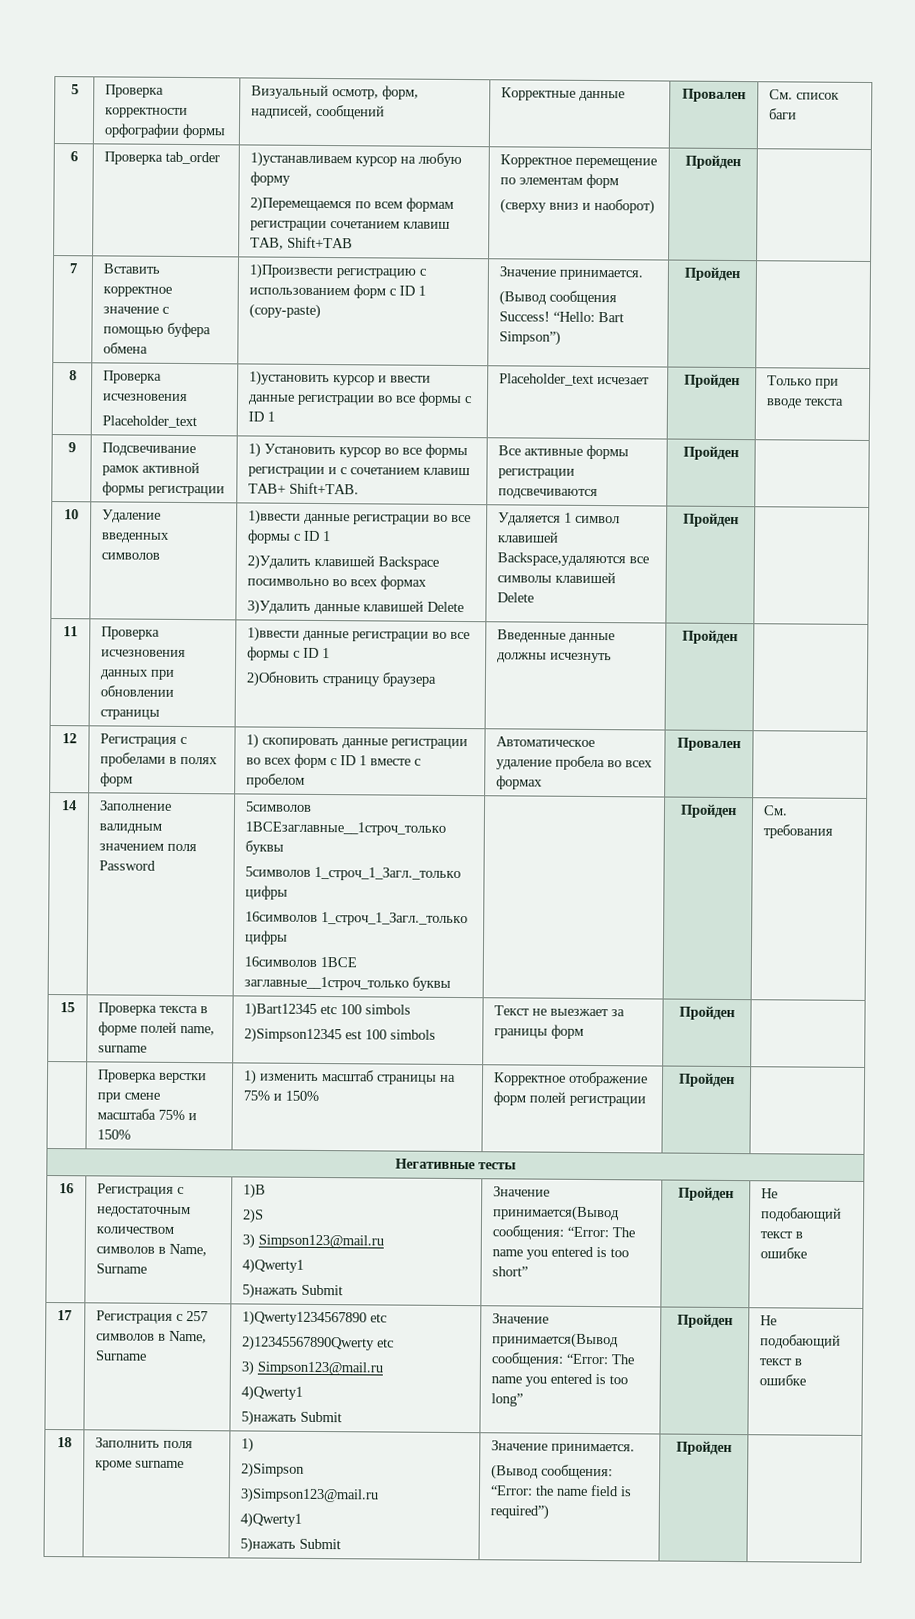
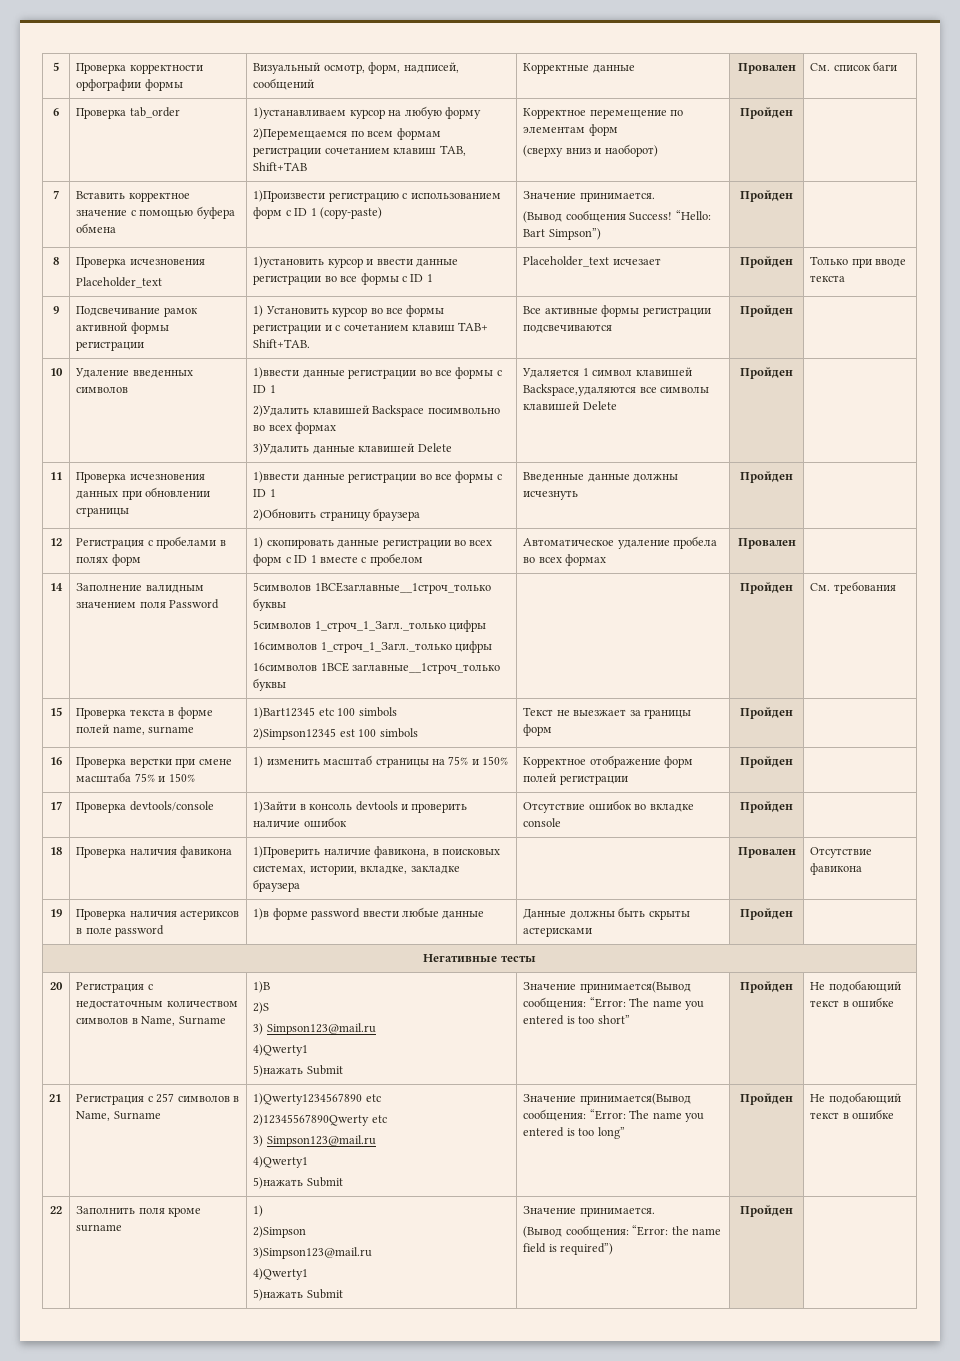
(735, 1013) none -> [50,757,62,765] 16
(735, 1080) none -> [50,801,62,810] [76,801,214,813] [253,801,468,813] [253,817,347,828] [523,800,694,813] [523,818,562,827] [740,801,793,813] [50,847,62,855] [76,846,233,858] [253,846,500,858] [253,865,460,875] [253,879,301,892] [737,847,796,858] [810,847,873,858] [810,863,863,875] [50,909,62,917] [76,909,240,920] [76,925,165,937] [253,907,485,920] [523,907,690,920] [523,927,593,937] [740,908,793,920] // 17 | Проверка devtools/console | 1)Зайти в консоль devtools и проверить наличие ошибок | Отсутствие ошибок во вкладке console | Пройден | // 18 | Проверка наличия фавикона | 1)Проверить наличие фавикона, в поисковых системах, истории, вкладке, закладке браузера | | Провален | Отсутствие фавикона // 19 | Проверка наличия астериксов в поле password | 1)в форме password ввести любые данные | Данные должны быть скрыты астерисками | Пройден |
[59,1183,74,1194] 16 -> [50,982,63,990] 20
[57,1310,73,1321] 17 -> [49,1094,62,1102] 21
[57,1437,72,1448] 18 -> [50,1206,62,1214] 22

